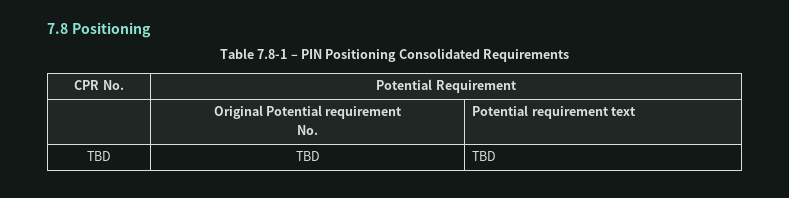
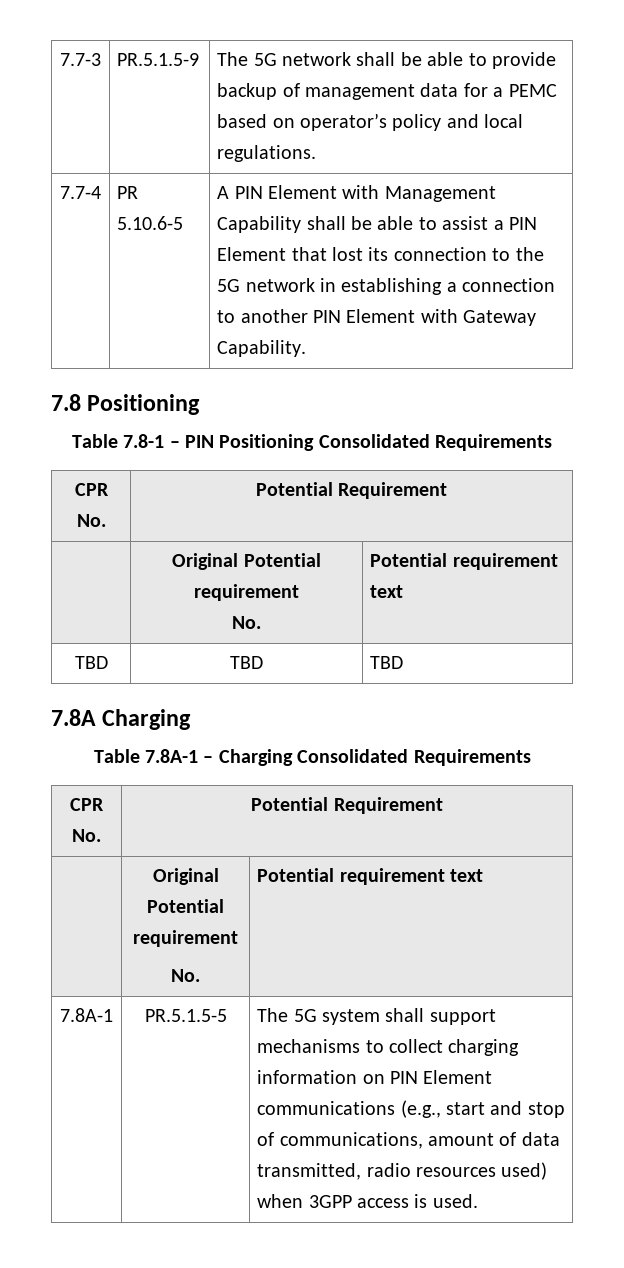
(47, 28) none -> [60,53,101,66] [117,53,200,66] [217,52,556,69] [217,83,557,100] [217,113,524,131] [217,145,317,162] [60,186,101,199] [117,186,139,199] [117,216,184,230] [217,185,496,202] [217,216,537,233] [217,247,544,261] [217,278,556,295] [217,309,537,326] [217,340,307,357] 7.7-3 | PR.5.1.5-9 | The 5G network shall be able to provide backup of management data for a PEMC based on operator’s policy and local regulations. // 7.7-4 | PR 5.10.6-5 | A PIN Element with Management Capability shall be able to assist a PIN Element that lost its connection to the 5G network in establishing a connection to another PIN Element with Gateway Capability. //
(497, 156) none -> [51,709,192,730] [93,749,531,766] [70,798,104,811] [72,829,101,842] [251,797,443,814] [152,868,219,885] [147,899,224,913] [133,930,238,947] [171,969,200,982] [257,868,483,885] [60,1008,113,1022] [144,1009,227,1022] [257,1008,496,1025] [257,1039,520,1056] [257,1070,493,1084] [257,1100,565,1118] [257,1132,560,1149] [257,1162,548,1180] [257,1194,478,1208] // 7.8A Charging // Table 7.8A-1 – Charging Consolidated Requirements // CPR No. | Potential Requirement // | Original Potential requirement // No. | Potential requirement text // 7.8A-1 | PR.5.1.5-5 | The 5G system shall support mechanisms to collect charging information on PIN Element communications (e.g., start and stop of communications, amount of data transmitted, radio resources used) when 3GPP access is used.

